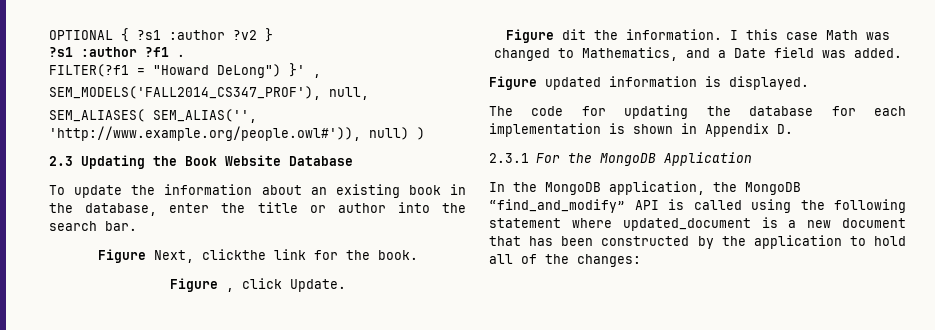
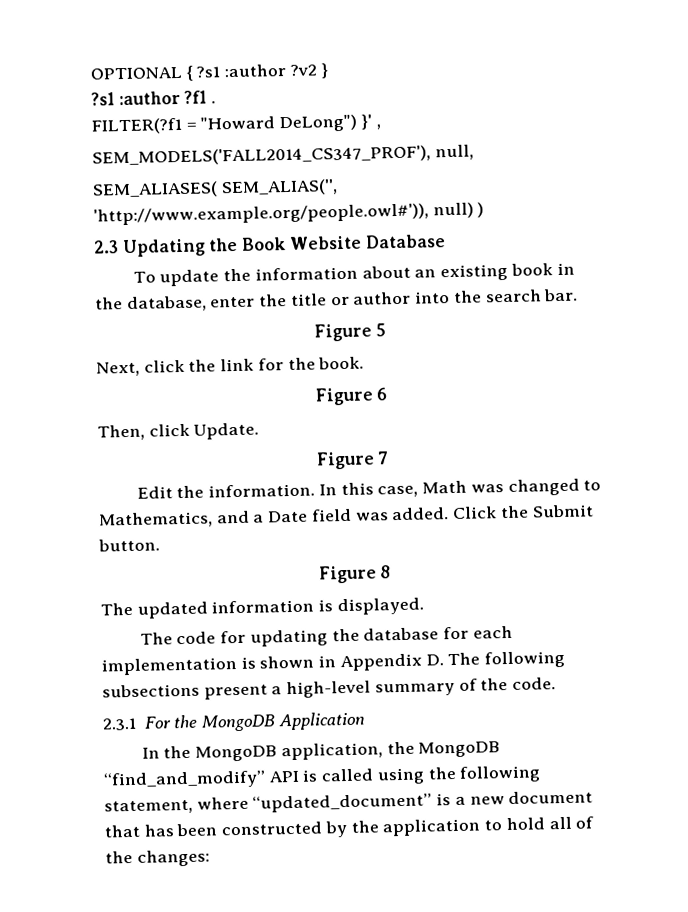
[153,249,266,263] Next, clickthe -> [375,323,386,337] [96,359,217,377] 5 // Next, click the
[225,288,234,292] , -> [376,387,388,401] [97,424,145,441] 6 // Then,
[561,29,818,40] dit the information. I this case -> [377,451,390,465] [136,482,419,499] 7 // Edit the information. In this case,
[489,76,537,90] // Figure -> [452,504,594,519] [98,538,160,552] [318,565,392,584] [100,602,133,616] Click the Submit button. // Figure 8 // The
(793, 129) none -> [447,650,566,669] [102,677,557,700] The following subsections present a high-level summary of the code.
[489,218,751,231] statement where updated_document -> [104,793,433,815] statement, where “updated_document”

